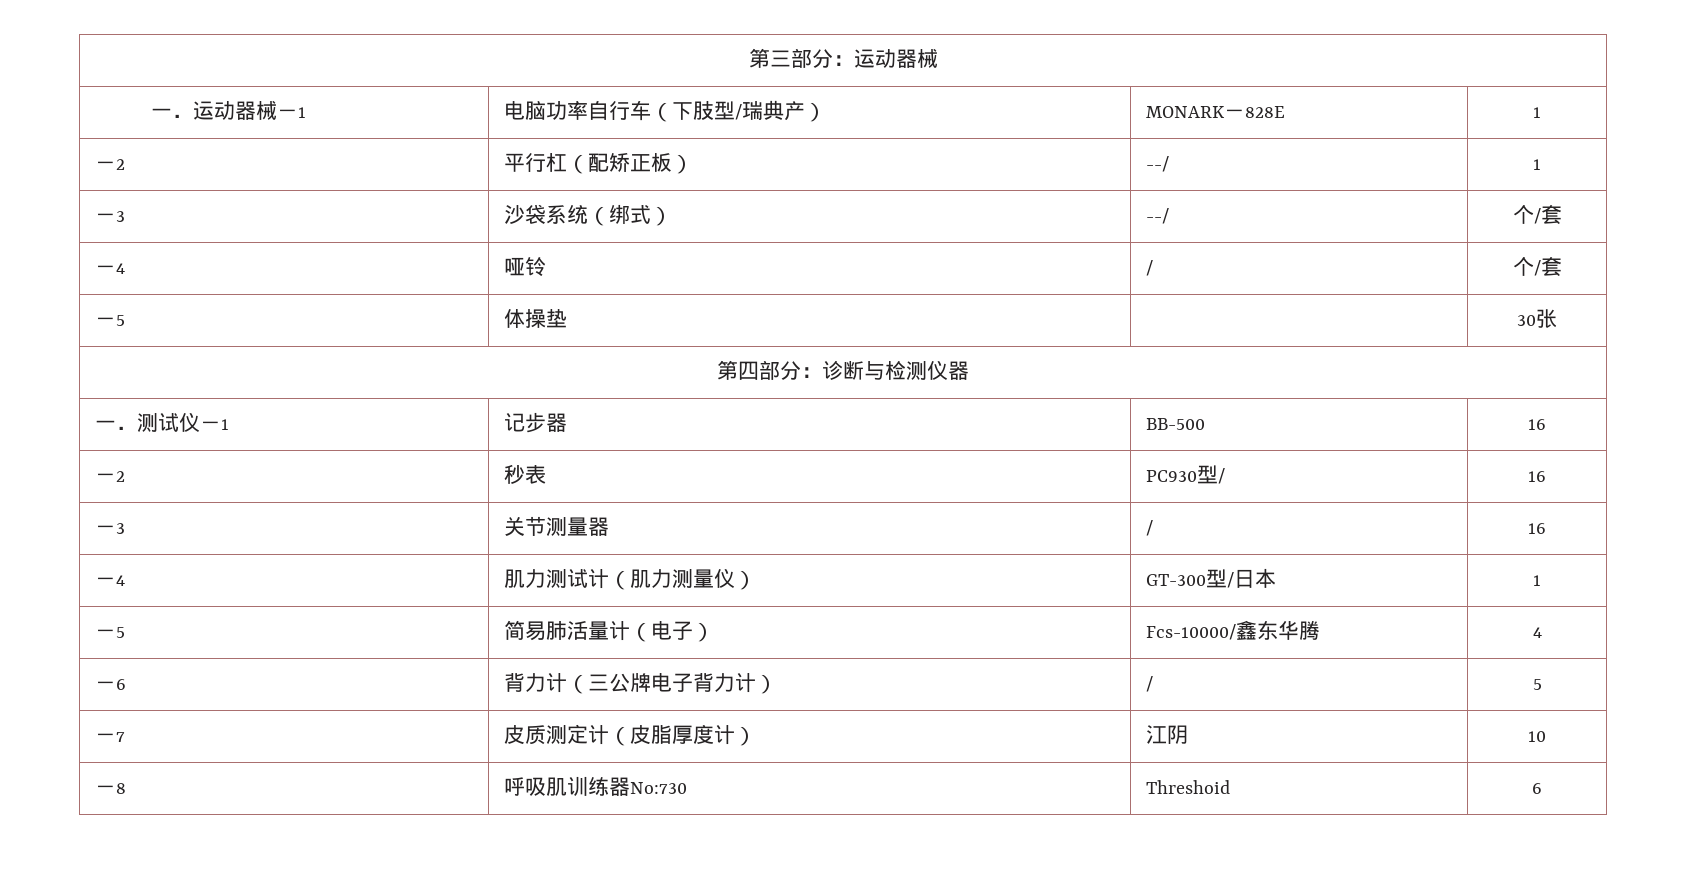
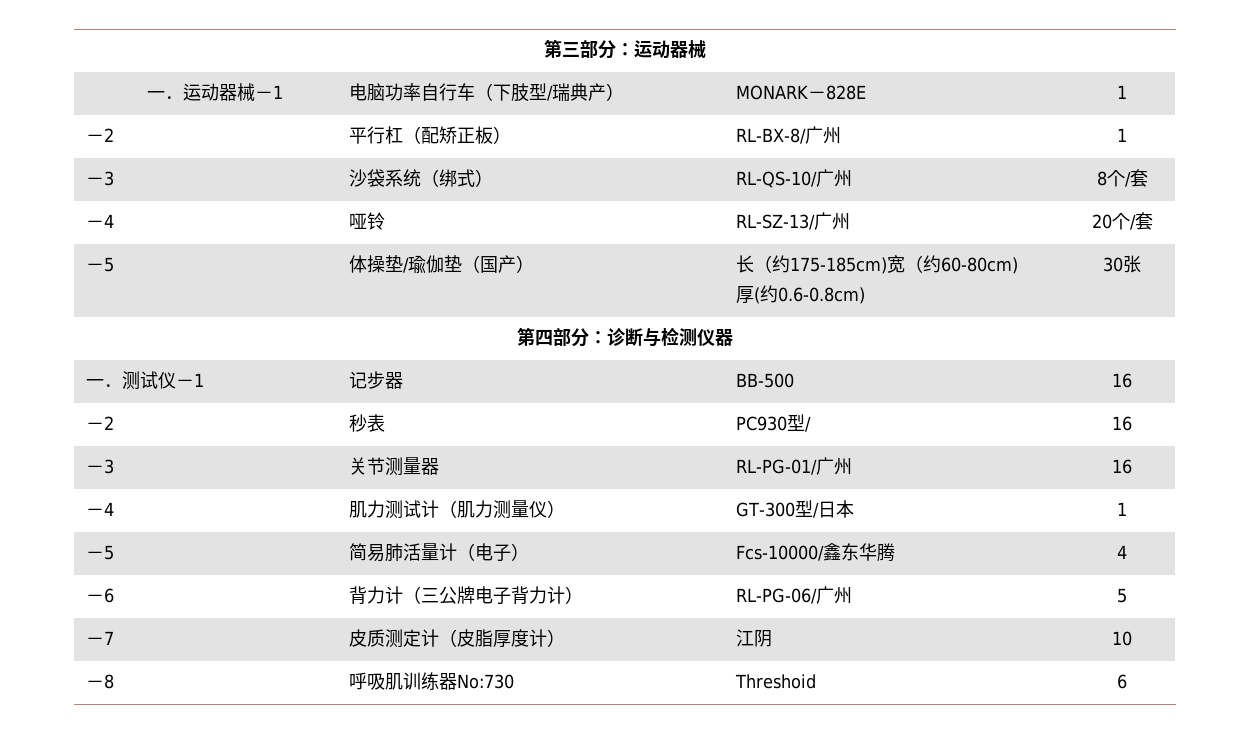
[1146,156,1170,172] --/ -> [736,126,842,144] RL-BX-8/广州
[1146,208,1170,224] --/ | -> [736,169,853,188] [1096,171,1107,186] RL-QS-10/广州 | 8
[1146,260,1154,276] / | -> [736,212,851,230] [1091,214,1112,229] RL-SZ-13/广州 | 20
(568, 318) | -> [403,255,535,273] [736,255,1019,274] [736,285,866,304] /瑜伽垫（国产） | 长（约175-185cm)宽（约60-80cm) // 厚(约0.6-0.8cm)
[1146,520,1154,536] / -> [736,457,853,475] RL-PG-01/广州
[1146,676,1154,692] / -> [736,586,853,604] RL-PG-06/广州

